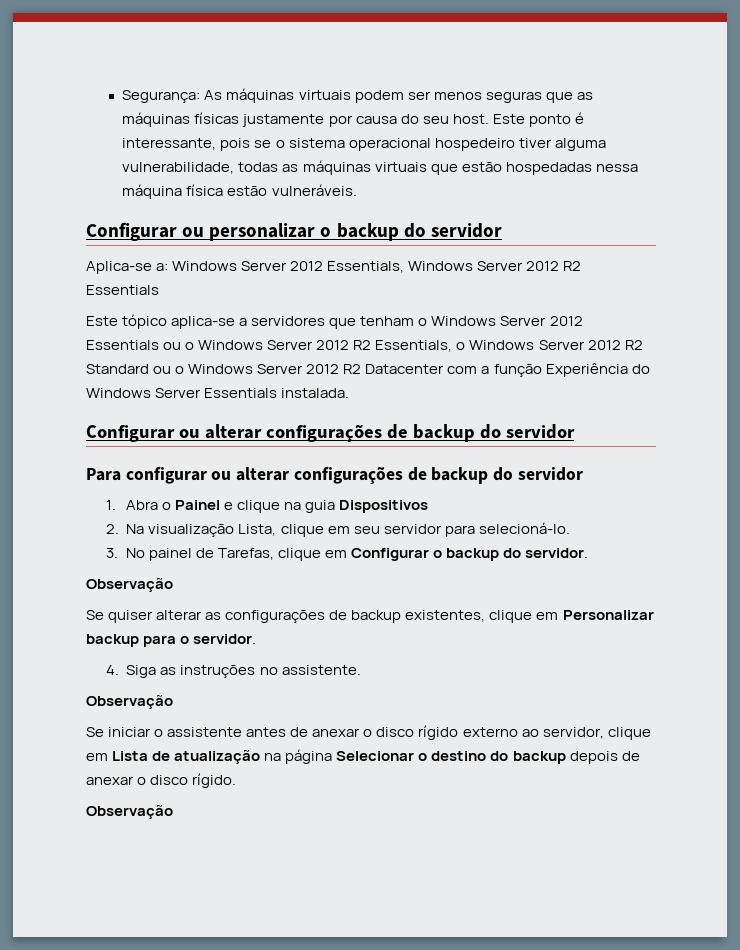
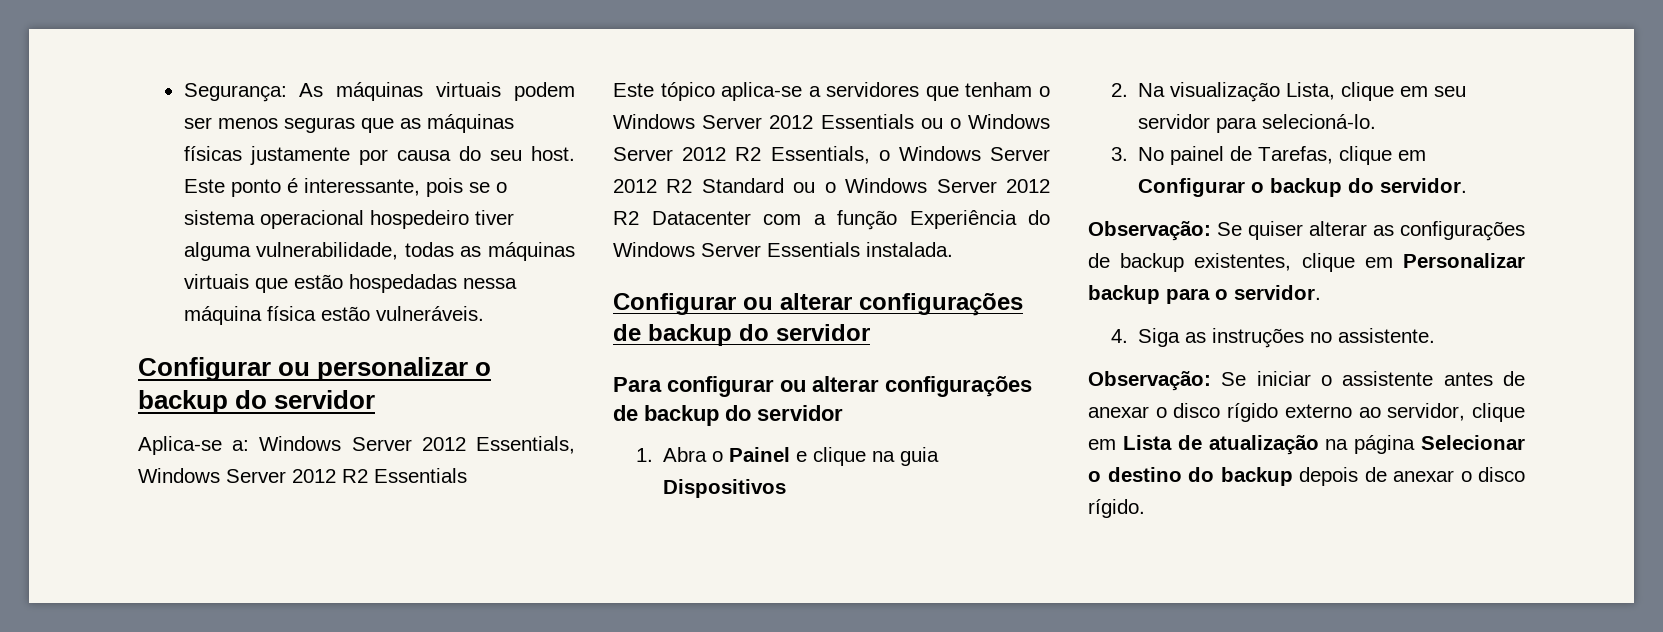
[86,578,173,592] Observação // -> [1088,221,1211,241] Observação:
[86,695,173,709] Observação // -> [1088,371,1211,391] Observação:
[86,805,173,819] // Observação -> (1145, 508) none

